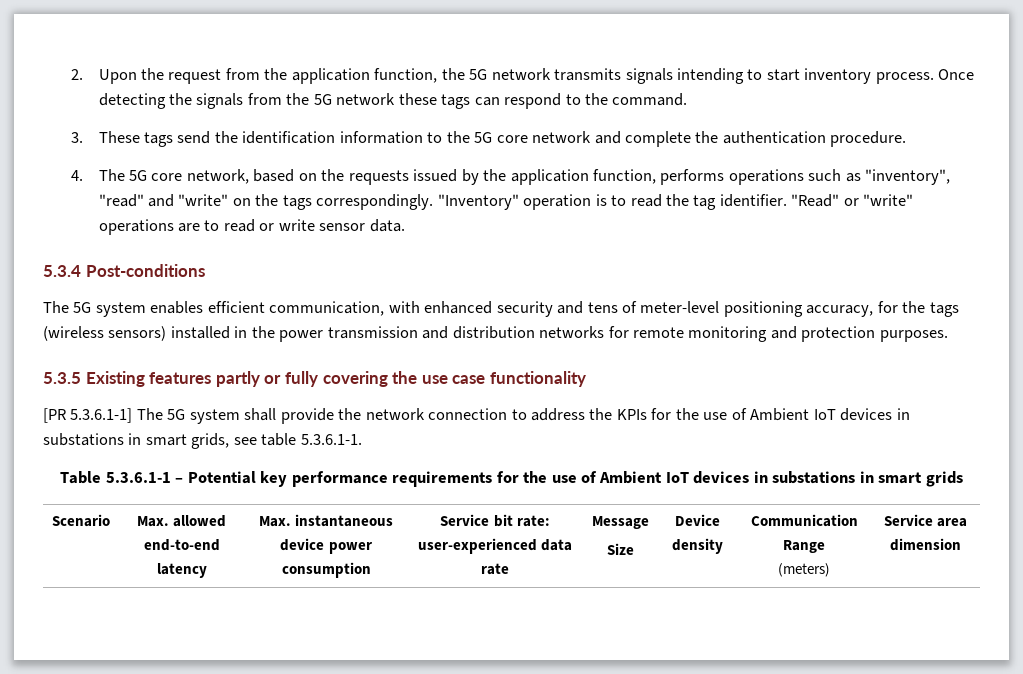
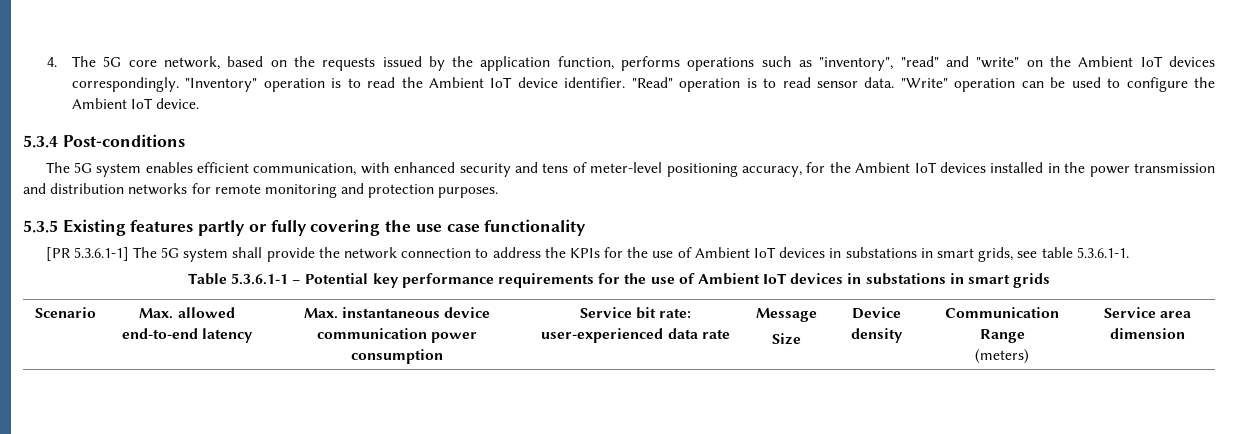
[70,68,975,84] [98,93,688,109] [70,131,907,147] 2. Upon the request from the application function, the 5G network transmits signals intending to start inventory process. Once detecting the signals from the 5G network these tags can respond to the command. // 3. These tags send the identification information to the 5G core network and complete the authentication procedure. // -> (47, 62) none
[282,195,312,210] tags -> [1078,56,1215,67] Ambient IoT devices
[693,194,914,210] [98,219,405,235] tag identifier. "Read" or "write" operations are to read or write sensor data. -> [429,77,1216,92] [71,98,200,109] Ambient IoT device identifier. "Read" operation is to read sensor data. "Write" operation can be used to configure the Ambient IoT device.
[929,302,959,317] [43,326,167,341] tags (wireless sensors) -> [855,162,987,173] Ambient IoT devices
(325, 544) none -> [316,328,427,339] communication

